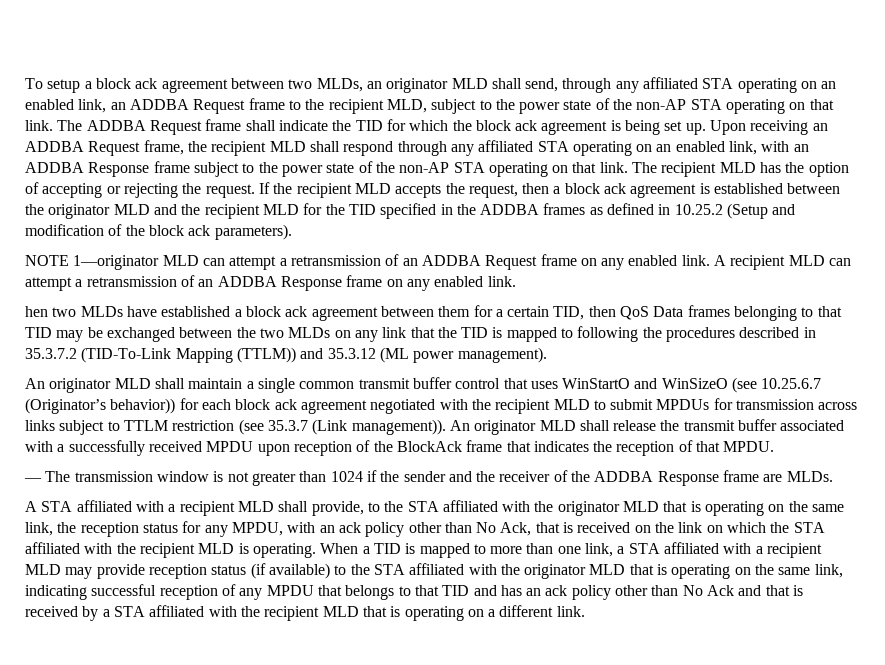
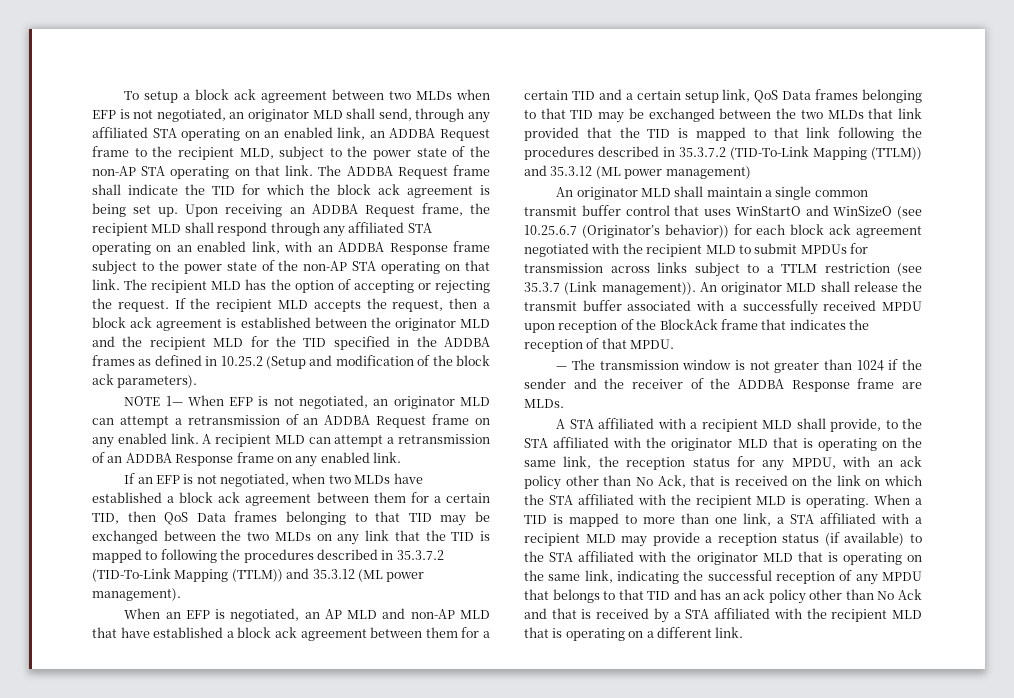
[316,78,363,92] MLDs, -> [416,89,491,100] [92,108,226,122] MLDs when EFP is not negotiated,
[73,255,160,270] 1—originator -> [165,395,455,409] 1— When EFP is not negotiated, an originator
[25,306,48,317] hen -> [124,473,326,487] If an EFP is not negotiated, when
(547, 355) none -> [124,608,491,622] [92,627,491,641] [524,89,922,103] [524,108,923,123] [524,127,922,141] [524,146,922,160] [524,165,751,179] // When an EFP is negotiated, an AP MLD and non-AP MLD that have established a block ack agreement between them for a certain TID and a certain setup link, QoS Data frames belonging to that TID may be exchanged between the two MLDs that link provided that the TID is mapped to that link following the procedures described in 35.3.7.2 (TID-To-Link Mapping (TTLM)) and 35.3.12 (ML power management)
(120, 426) none -> [766,266,774,273] a
(145, 571) none -> [705,536,713,543] a
(87, 592) none -> [683,570,704,581] the

